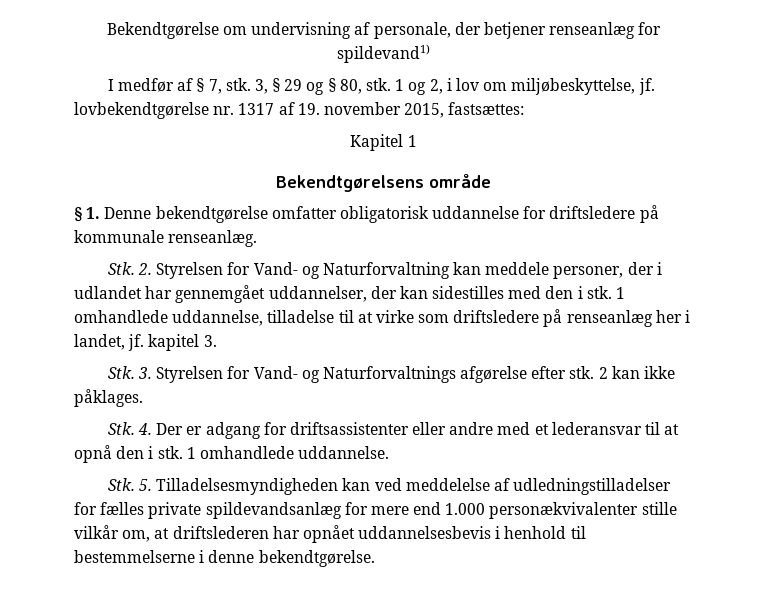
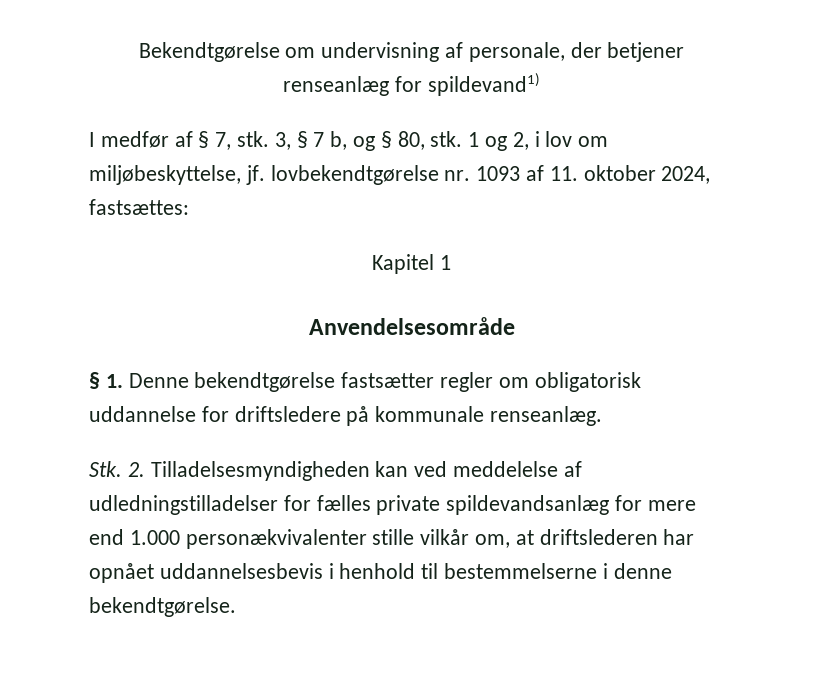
[284,79,303,91] 29 -> [313,131,348,150] 7 b,
[238,102,445,118] 1317 af 19. november 2015, -> [476,165,711,184] 1093 af 11. oktober 2024,
[276,174,491,192] Bekendtgørelsens område -> [308,317,515,335] Anvendelsesområde
[271,206,337,219] omfatter -> [341,372,529,392] fastsætter regler om
[156,262,662,279] [74,285,626,303] [74,309,691,327] [74,334,217,351] [107,366,676,383] [74,389,143,407] [107,422,680,439] [74,445,390,463] [107,478,152,491] Styrelsen for Vand- og Naturforvaltning kan meddele personer, der i udlandet har gennemgået uddannelser, der kan sidestilles med den i stk. 1 omhandlede uddannelse, tilladelse til at virke som driftsledere på renseanlæg her i landet, jf. kapitel 3. // Stk. 3. Styrelsen for Vand- og Naturforvaltnings afgørelse efter stk. 2 kan ikke påklages. // Stk. 4. Der er adgang for driftsassistenter eller andre med et lederansvar til at opnå den i stk. 1 omhandlede uddannelse. // Stk. 5. -> (145, 469) none

